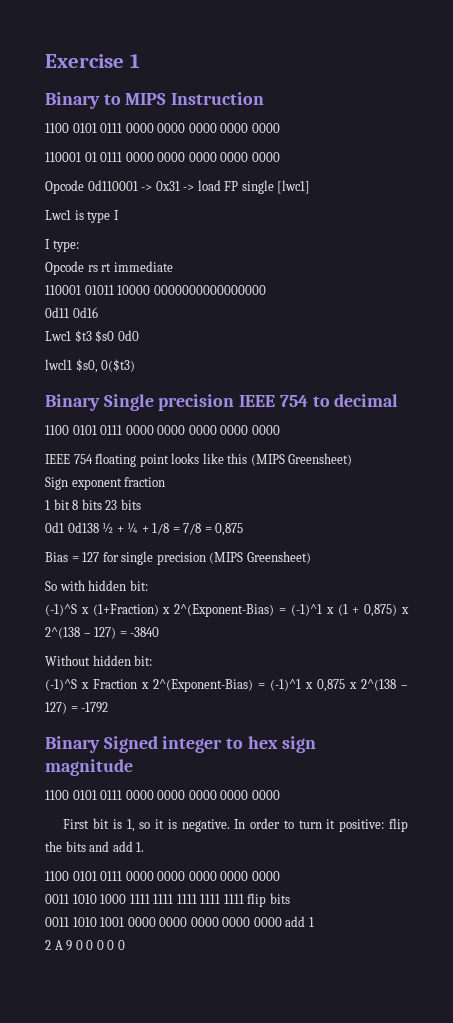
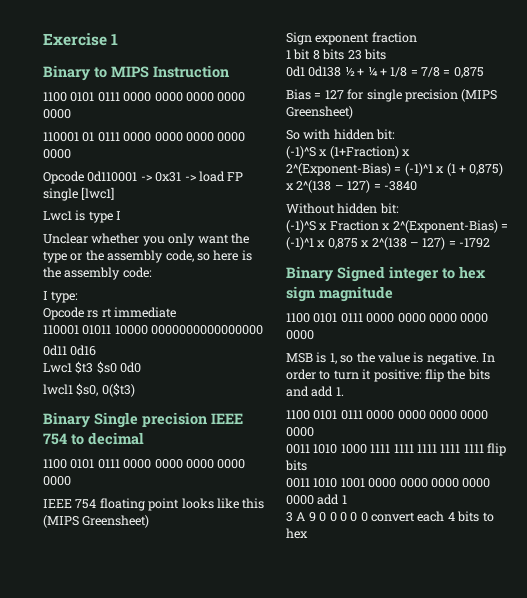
(119, 215) none -> [43,233,249,246] [43,250,252,263] [43,267,152,280] // Unclear whether you only want the type or the assembly code, so here is the assembly code:
[63,818,110,829] First bit -> [286,353,313,363] MSB
[155,819,165,829] it -> [356,352,410,363] the value
[45,940,51,950] 2 -> [286,512,293,522] 3
(125, 945) none -> [371,511,494,522] [286,528,308,539] convert each 4 bits to hex

